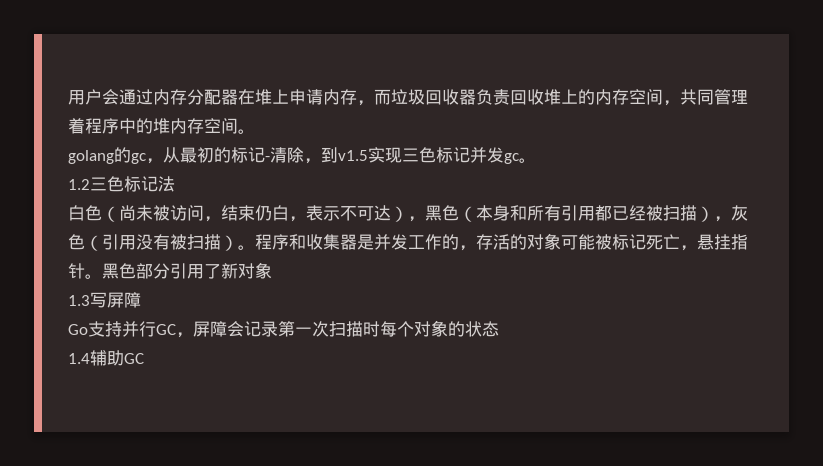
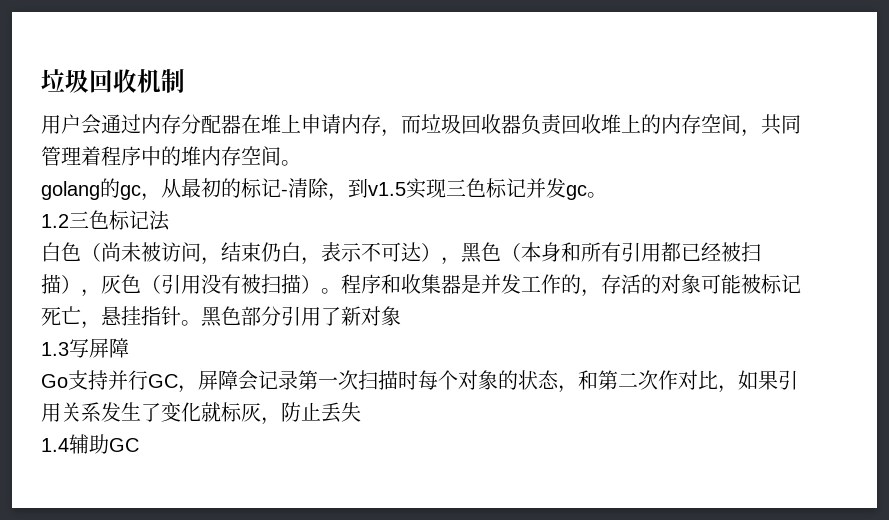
(68, 97) none -> [41,69,185,93] 垃圾回收机制 //
(499, 329) none -> [558,370,798,393] [41,402,361,425] ，和第二次作对比，如果引用关系发生了变化就标灰，防止丢失

